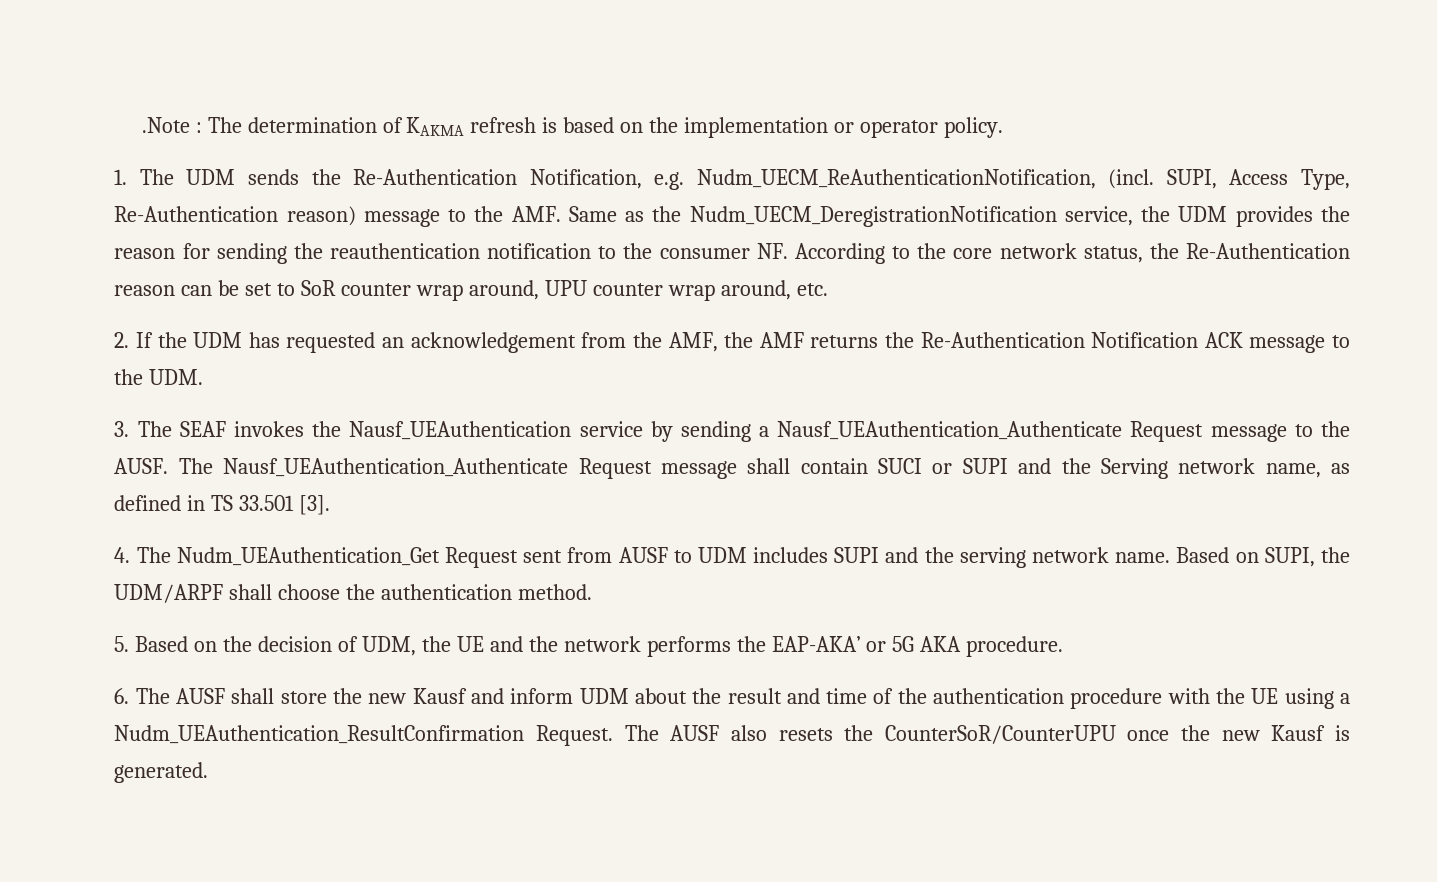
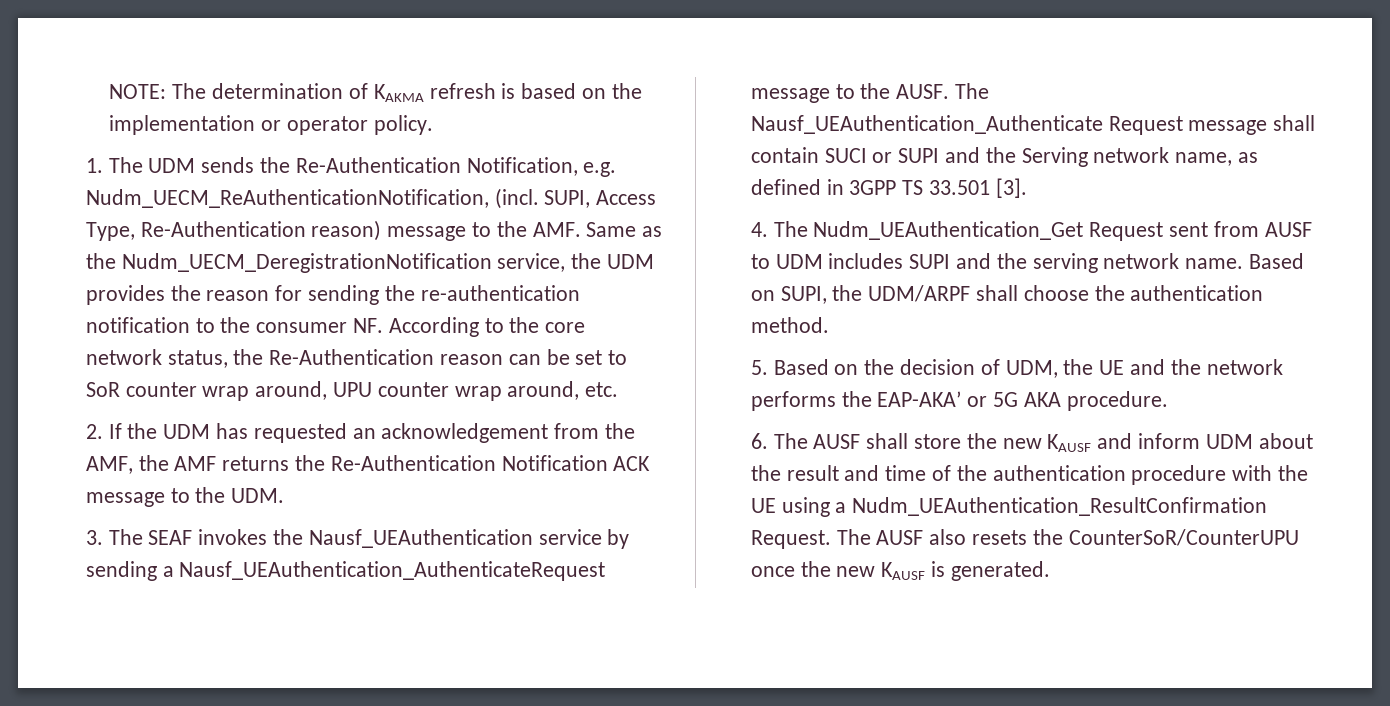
[141,117,202,133] .Note : -> [109,84,167,99] NOTE:
[329,243,480,259] reauthentication -> [420,285,580,301] re-authentication
[777,421,1204,442] Nausf_UEAuthentication_Authenticate Request -> [179,561,606,581] Nausf_UEAuthentication_AuthenticateRequest
(206, 503) none -> [849,180,897,195] 3GPP
[412,688,467,704] Kausf -> [1047,434,1092,452] KAUSF
[1271,725,1326,741] Kausf -> [881,562,926,580] KAUSF

